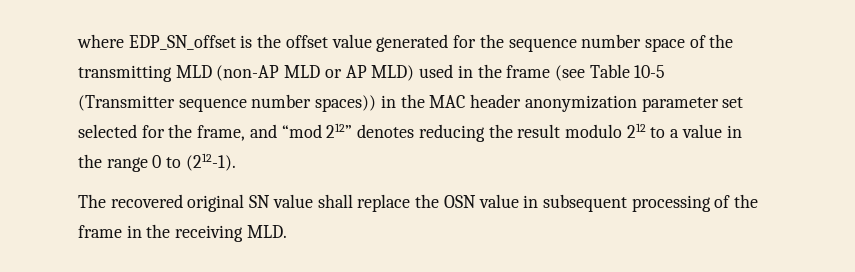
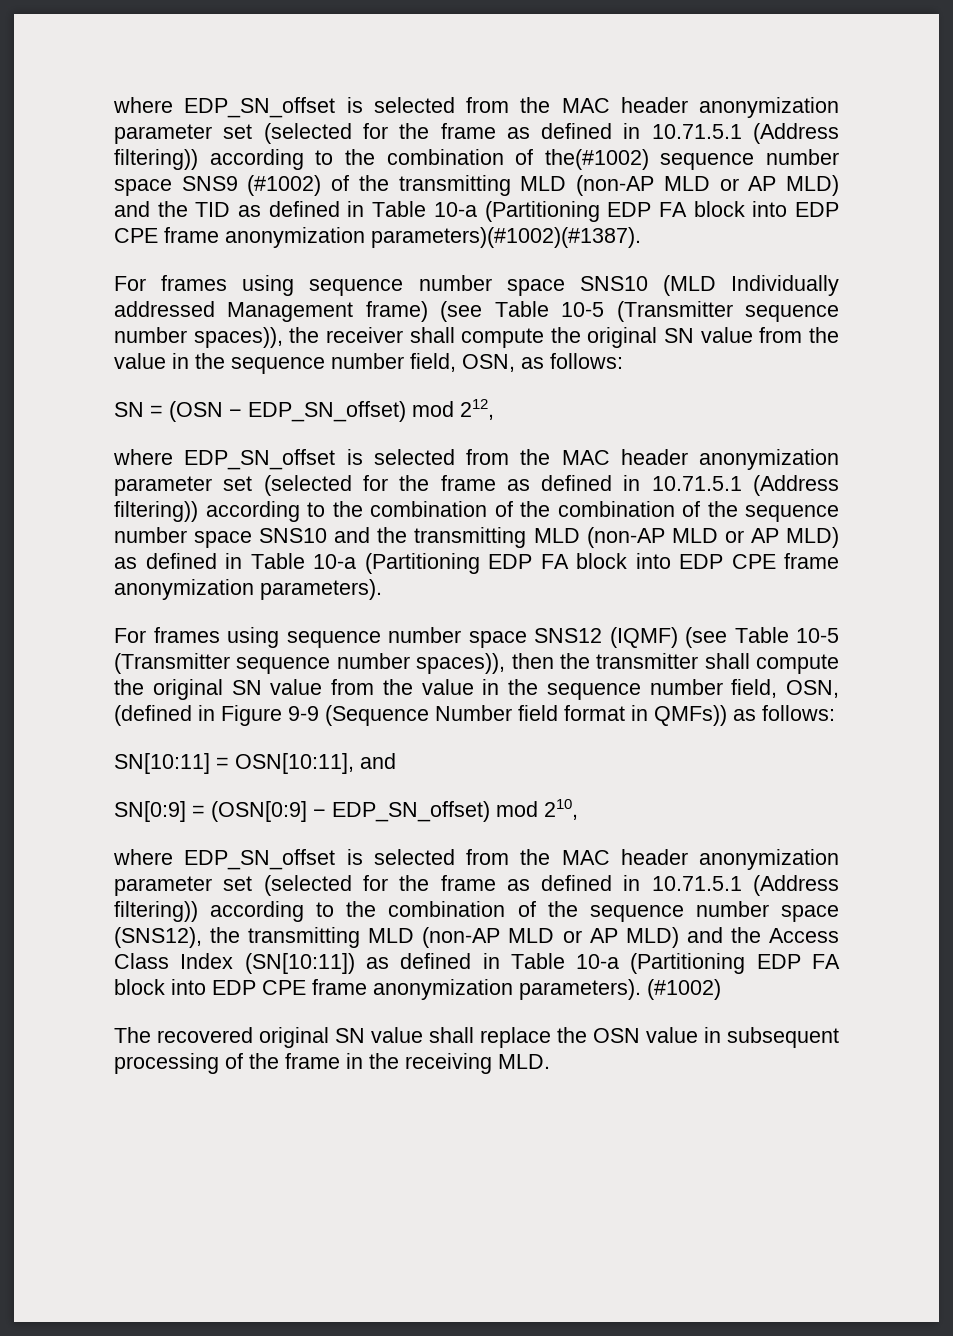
[77,34,685,52] where EDP_SN_offset is the offset value generated for the sequence number space -> [113,97,839,118] [114,123,839,144] [114,149,839,170] [114,175,322,196] where EDP_SN_offset is selected from the MAC header anonymization parameter set (selected for the frame as defined in 10.71.5.1 (Address filtering)) according to the combination of the(#1002) sequence number space SNS9 (#1002)
[419,64,666,81] [78,94,744,112] [78,123,742,142] [78,153,236,172] used in the frame (see Table 10-5 (Transmitter sequence number spaces)) in the MAC header anonymization parameter set selected for the frame, and “mod 212” denotes reducing the result modulo 212 to a value in the range 0 to (212-1). -> [114,201,840,222] [114,227,641,248] [114,275,839,296] [114,301,840,322] [114,327,839,348] [114,353,623,374] [114,399,494,422] [113,449,839,470] [114,475,839,496] [114,501,839,522] [114,527,839,548] [114,553,839,574] [114,579,382,600] [114,627,839,648] [114,653,839,674] [114,679,839,700] [114,705,835,726] [114,753,396,774] [114,799,578,822] [113,849,839,870] [114,875,839,896] [114,901,839,922] [114,927,839,948] [114,953,840,974] [114,979,721,1000] and the TID as defined in Table 10-a (Partitioning EDP FA block into EDP CPE frame anonymization parameters)(#1002)(#1387). // For frames using sequence number space SNS10 (MLD Individually addressed Management frame) (see Table 10-5 (Transmitter sequence number spaces)), the receiver shall compute the original SN value from the value in the sequence number field, OSN, as follows: // SN = (OSN − EDP_SN_offset) mod 212, // where EDP_SN_offset is selected from the MAC header anonymization parameter set (selected for the frame as defined in 10.71.5.1 (Address filtering)) according to the combination of the combination of the sequence number space SNS10 and the transmitting MLD (non-AP MLD or AP MLD) as defined in Table 10-a (Partitioning EDP FA block into EDP CPE frame anonymization parameters). // For frames using sequence number space SNS12 (IQMF) (see Table 10-5 (Transmitter sequence number spaces)), then the transmitter shall compute the original SN value from the value in the sequence number field, OSN, (defined in Figure 9-9 (Sequence Number field format in QMFs)) as follows: // SN[10:11] = OSN[10:11], and // SN[0:9] = (OSN[0:9] − EDP_SN_offset) mod 210, // where EDP_SN_offset is selected from the MAC header anonymization parameter set (selected for the frame as defined in 10.71.5.1 (Address filtering)) according to the combination of the sequence number space (SNS12), the transmitting MLD (non-AP MLD or AP MLD) and the Access Class Index (SN[10:11]) as defined in Table 10-a (Partitioning EDP FA block into EDP CPE frame anonymization parameters). (#1002)

